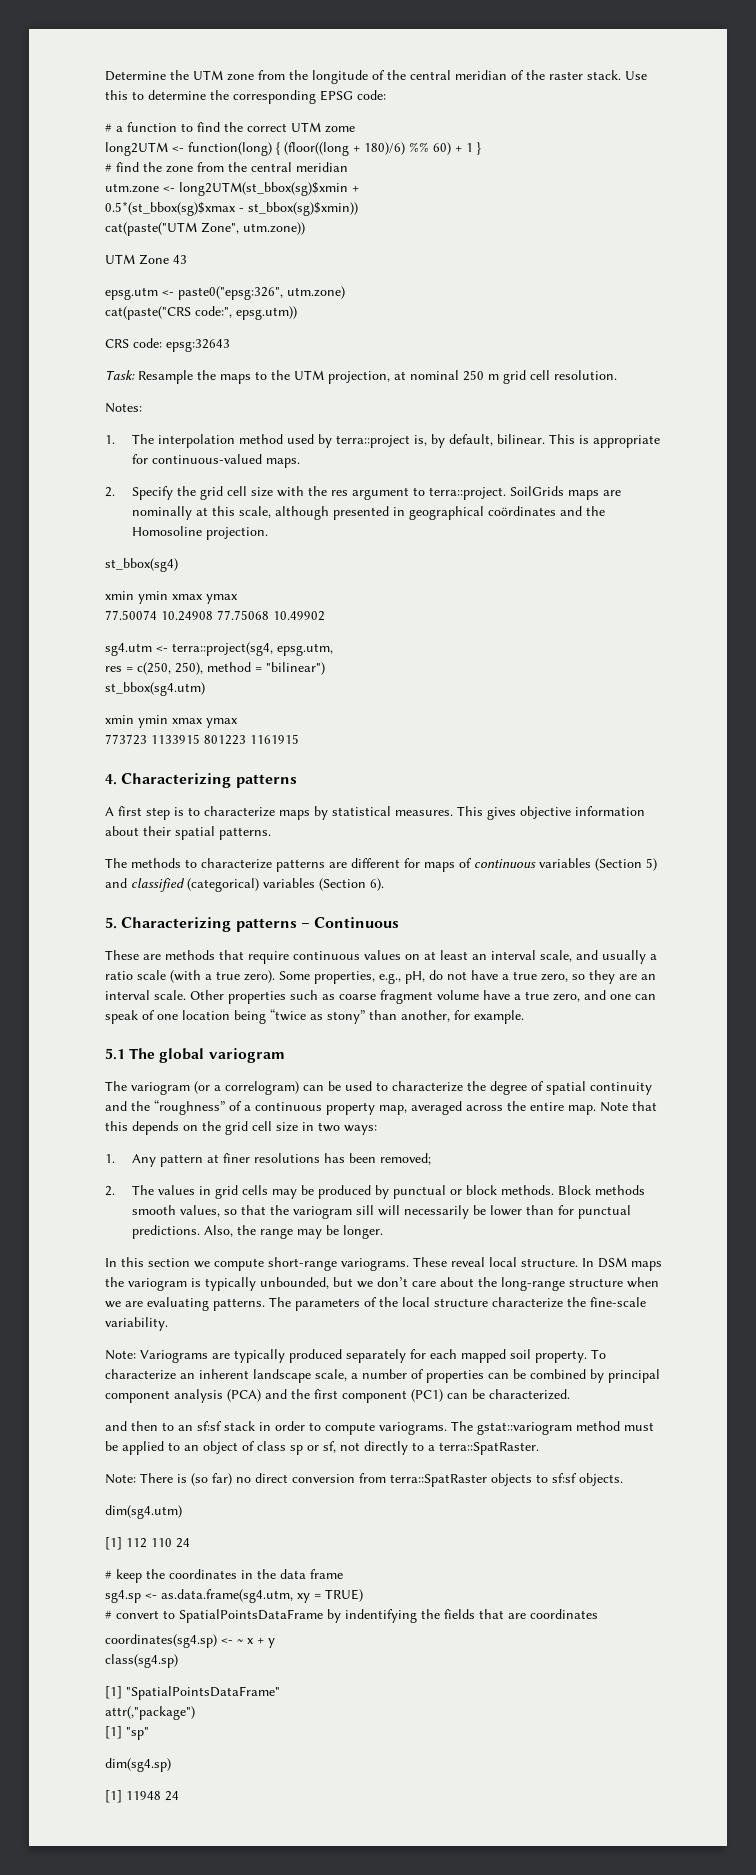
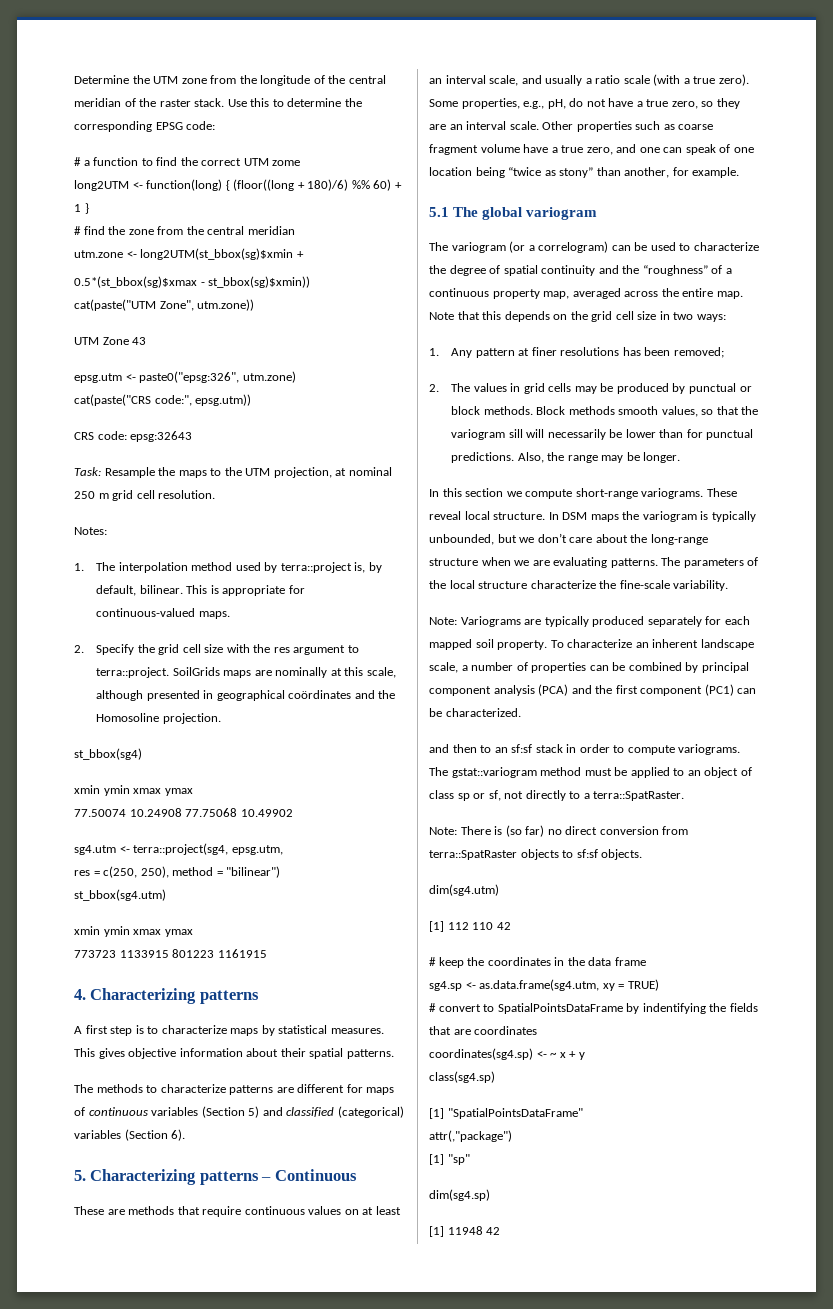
[176,1538,190,1548] 24 -> [496,922,511,930] 42
[165,1791,179,1801] 24 -> [486,1227,501,1235] 42

